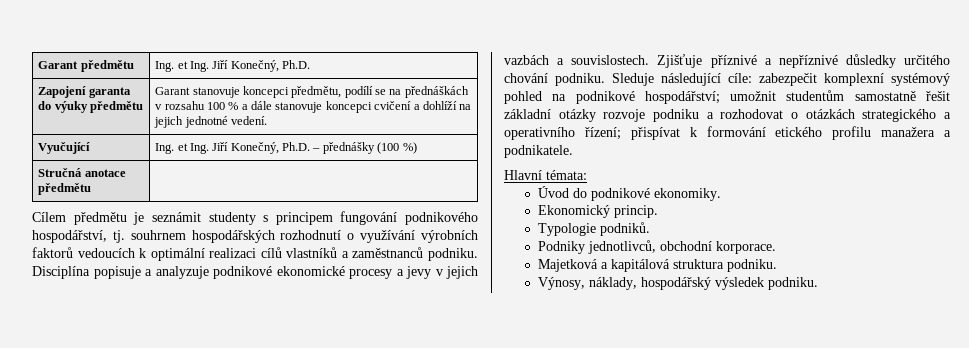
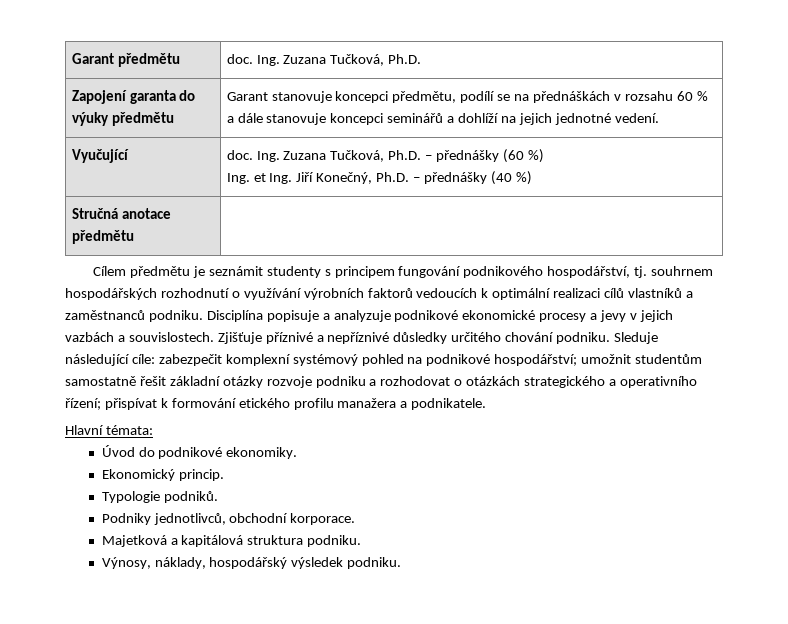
[155,60,279,72] Ing. et Ing. Jiří Konečný, -> [226,54,385,66] doc. Ing. Zuzana Tučková,
[206,102,225,110] 100 -> [676,91,693,101] 60
[374,101,412,110] cvičení -> [387,113,444,123] seminářů
(91, 148) none -> [226,149,544,163] doc. Ing. Zuzana Tučková, Ph.D. – přednášky (60 %) //
[377,142,400,154] (100 -> [490,171,512,185] (40

